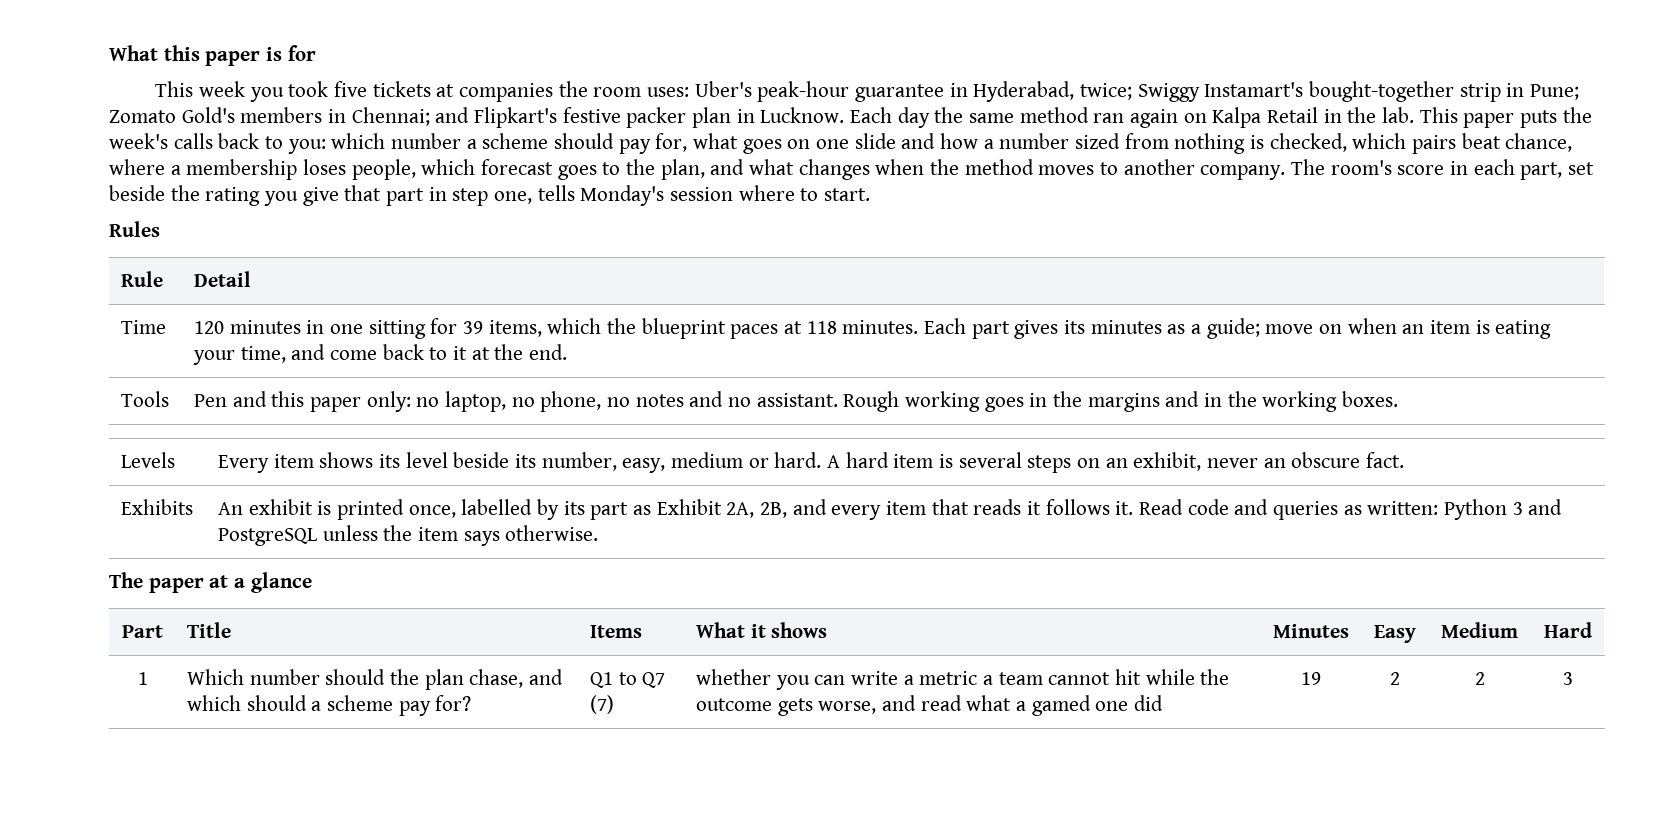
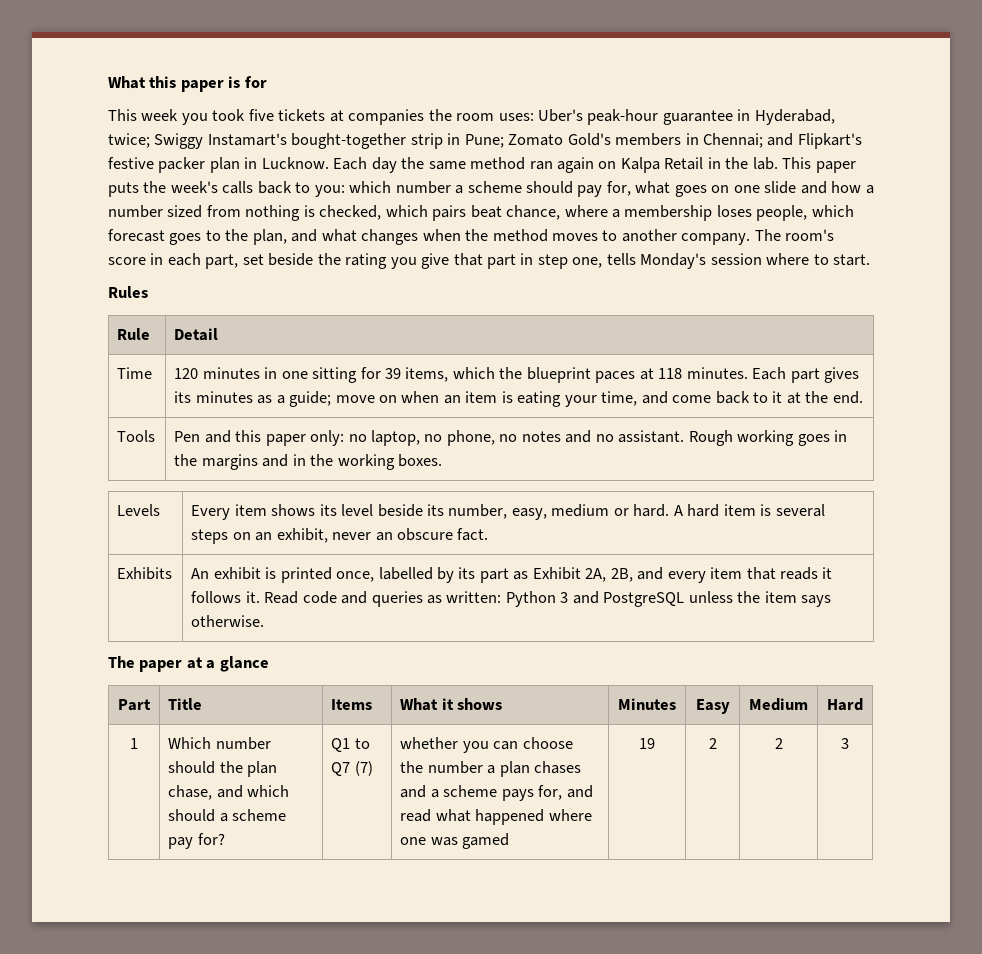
[851,669,1230,685] [696,695,1027,716] write a metric a team cannot hit while the outcome gets worse, and read what a -> [522,737,573,749] [400,761,582,777] [400,785,593,801] [400,809,592,825] [400,837,458,846] choose the number a plan chases and a scheme pays for, and read what happened where one was
[1095,695,1164,711] one did -> (510, 841) none

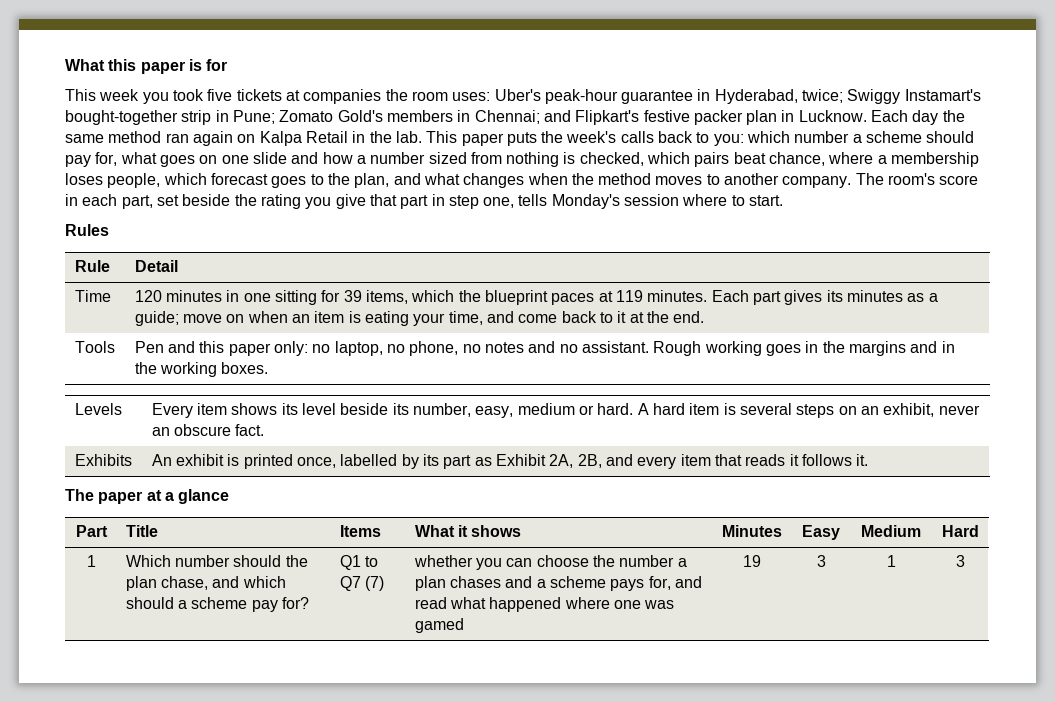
[658,368,683,379] 118 -> [615,290,643,302] 119
[264,591,832,607] [191,615,265,627] Read code and queries as written: Python 3 and PostgreSQL unless the item says otherwise. -> (869, 460) none
[708,738,717,749] [774,738,783,749] 2 | 2 -> [816,555,826,567] [886,555,896,567] 3 | 1

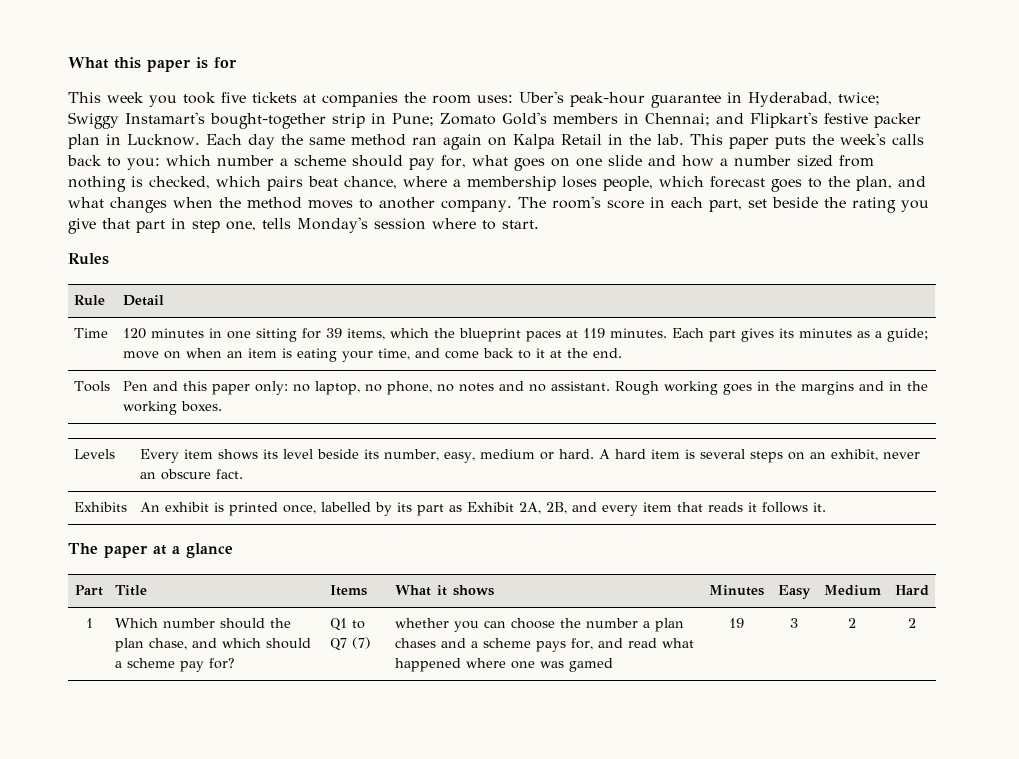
[886,555,896,567] [955,555,965,567] 1 | 3 -> [848,618,856,628] [907,618,916,628] 2 | 2

